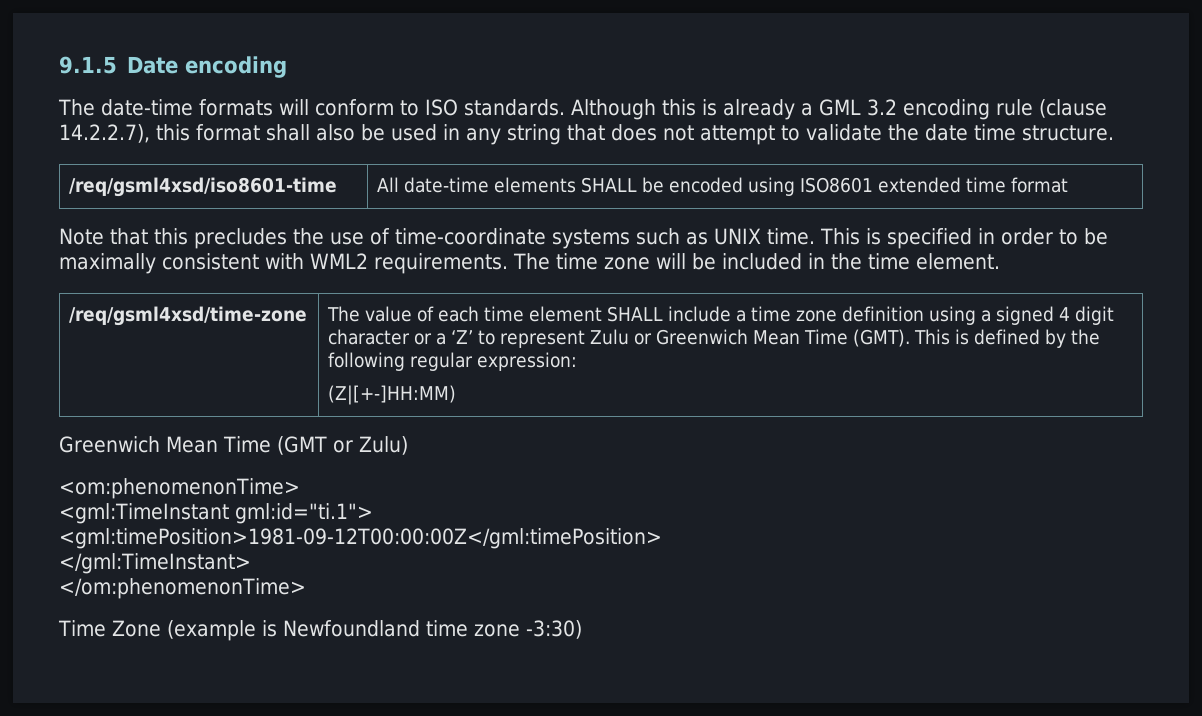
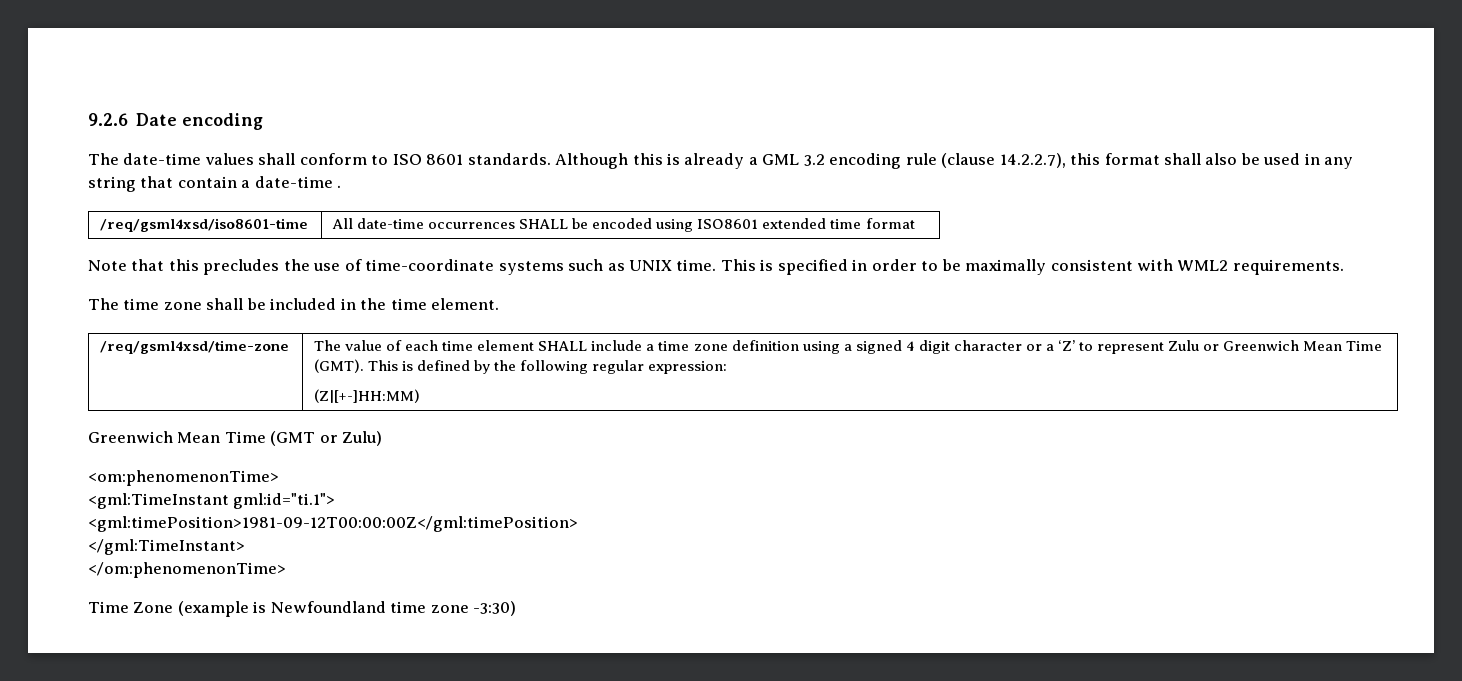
[59,56,117,74] 9.1.5 -> [88,113,128,126] 9.2.6
[199,99,309,116] formats will -> [204,153,296,165] values shall
(458, 107) none -> [426,154,464,165] 8601
[611,124,1114,145] does not attempt to validate the date time structure. -> [177,176,342,188] contain a date-time .
[494,177,577,193] elements -> [428,222,516,229] occurrences
(508, 263) none -> (1344, 267) //
[656,253,686,269] will -> [206,298,244,310] shall

